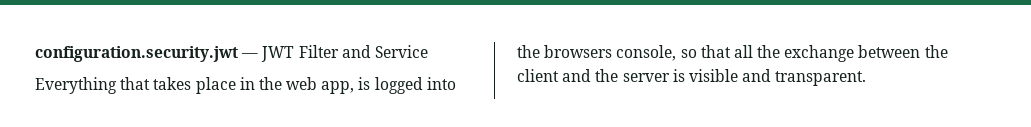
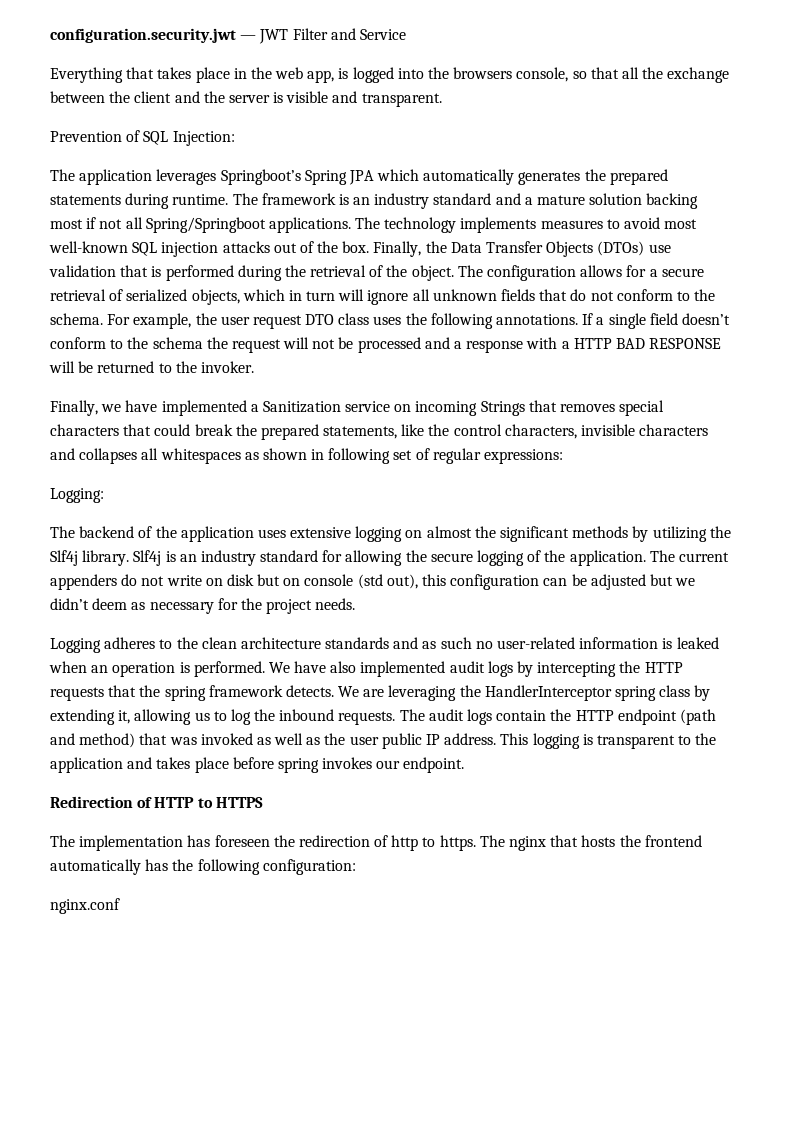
(867, 78) none -> [50,130,235,146] [50,169,668,185] [50,193,699,209] [50,217,698,233] [49,241,671,257] [49,265,704,281] [50,289,716,305] [50,313,730,329] [50,337,722,353] [49,361,254,373] [50,400,665,416] [50,424,709,440] [50,448,564,464] [50,488,104,503] [50,526,731,542] [50,550,729,566] [50,574,696,590] [50,598,356,614] [50,637,719,653] [49,661,683,677] [50,685,711,701] [50,709,716,725] [50,733,717,749] [50,757,465,773] [50,796,263,808] [50,835,702,851] [50,859,356,875] [50,898,120,914] // Prevention of SQL Injection: // The application leverages Springboot’s Spring JPA which automatically generates the prepared statements during runtime. The framework is an industry standard and a mature solution backing most if not all Spring/Springboot applications. The technology implements measures to avoid most well-known SQL injection attacks out of the box. Finally, the Data Transfer Objects (DTOs) use validation that is performed during the retrieval of the object. The configuration allows for a secure retrieval of serialized objects, which in turn will ignore all unknown fields that do not conform to the schema. For example, the user request DTO class uses the following annotations. If a single field doesn’t conform to the schema the request will not be processed and a response with a HTTP BAD RESPONSE will be returned to the invoker. // Finally, we have implemented a Sanitization service on incoming Strings that removes special characters that could break the prepared statements, like the control characters, invisible characters and collapses all whitespaces as shown in following set of regular expressions: // Logging: // The backend of the application uses extensive logging on almost the significant methods by utilizing the Slf4j library. Slf4j is an industry standard for allowing the secure logging of the application. The current appenders do not write on disk but on console (std out), this configuration can be adjusted but we didn’t deem as necessary for the project needs. // Logging adheres to the clean architecture standards and as such no user-related information is leaked when an operation is performed. We have also implemented audit logs by intercepting the HTTP requests that the spring framework detects. We are leveraging the HandlerInterceptor spring class by extending it, allowing us to log the inbound requests. The audit logs contain the HTTP endpoint (path and method) that was invoked as well as the user public IP address. This logging is transparent to the application and takes place before spring invokes our endpoint. // Redirection of HTTP to HTTPS // The implementation has foreseen the redirection of http to https. The nginx that hosts the frontend automatically has the following configuration: // nginx.conf

